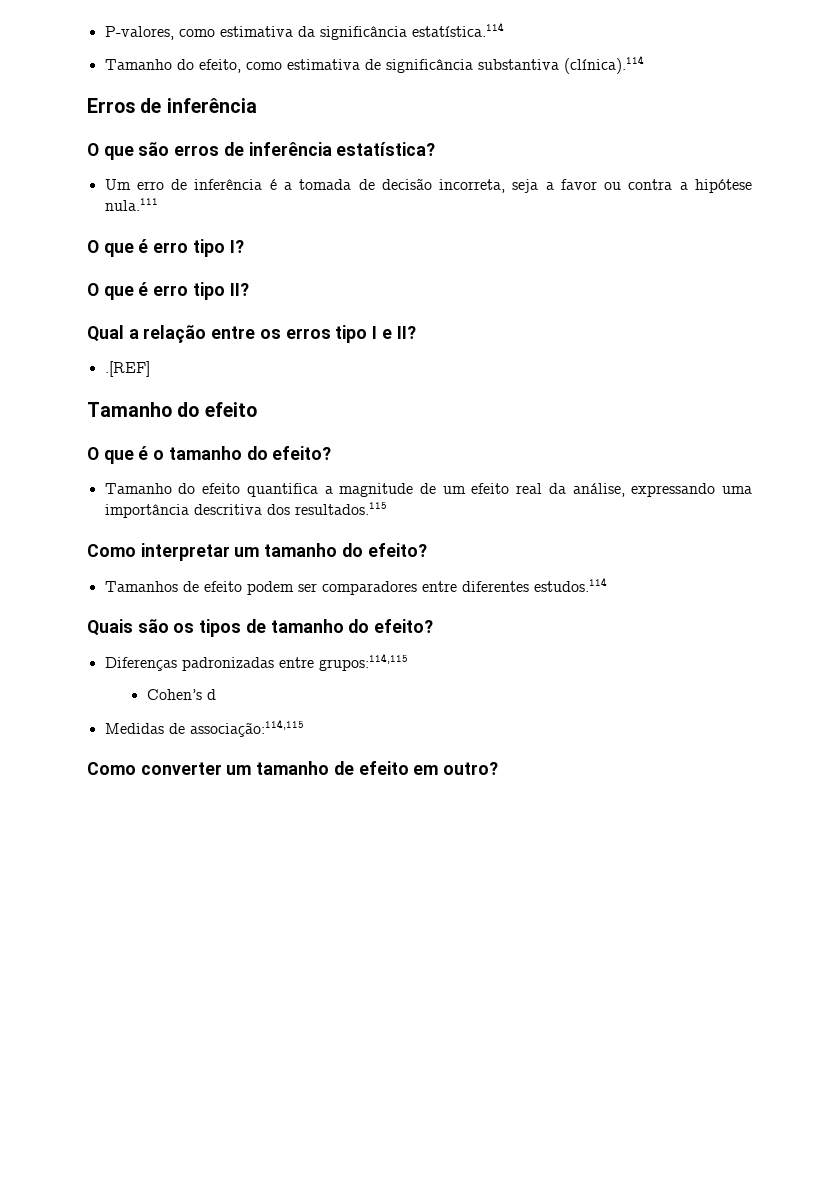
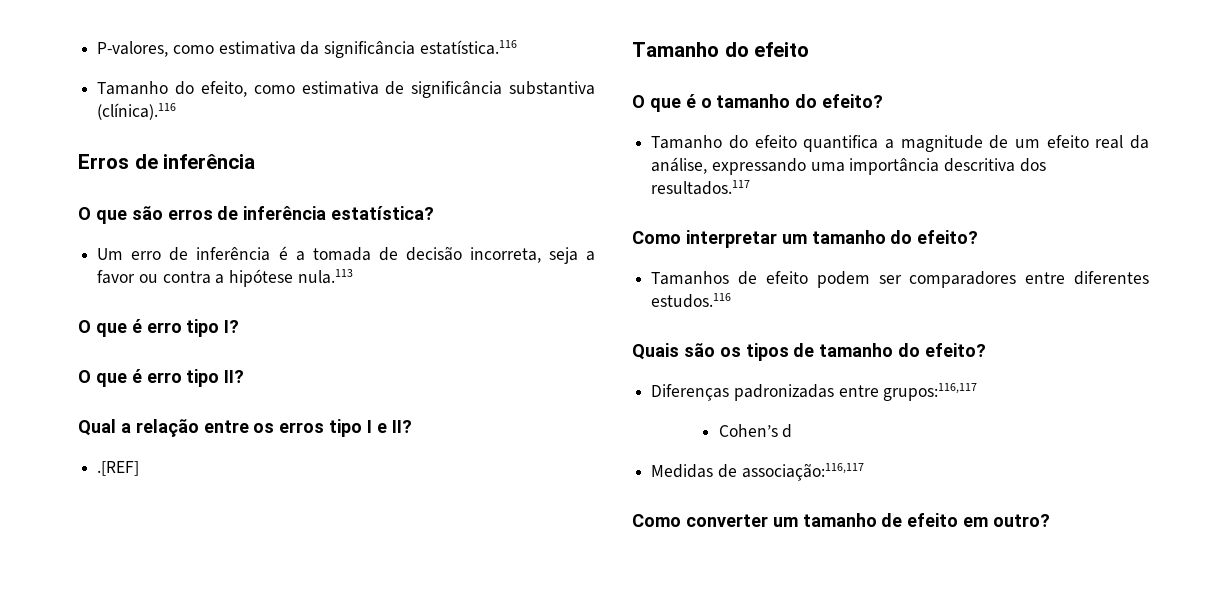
[411,22,504,37] estatística.114 -> [419,40,517,55] estatística.116
[563,55,644,74] (clínica).114 -> [97,103,177,120] (clínica).116
[104,198,158,211] nula.111 -> [297,269,353,284] nula.113
[294,502,387,515] resultados.115 -> [651,180,751,195] resultados.117
[533,577,607,592] estudos.114 -> [651,293,732,308] estudos.116
[318,653,408,671] grupos:114,115 -> [883,383,978,401] grupos:116,117
[189,719,304,737] associação:114,115 -> [741,463,864,481] associação:116,117

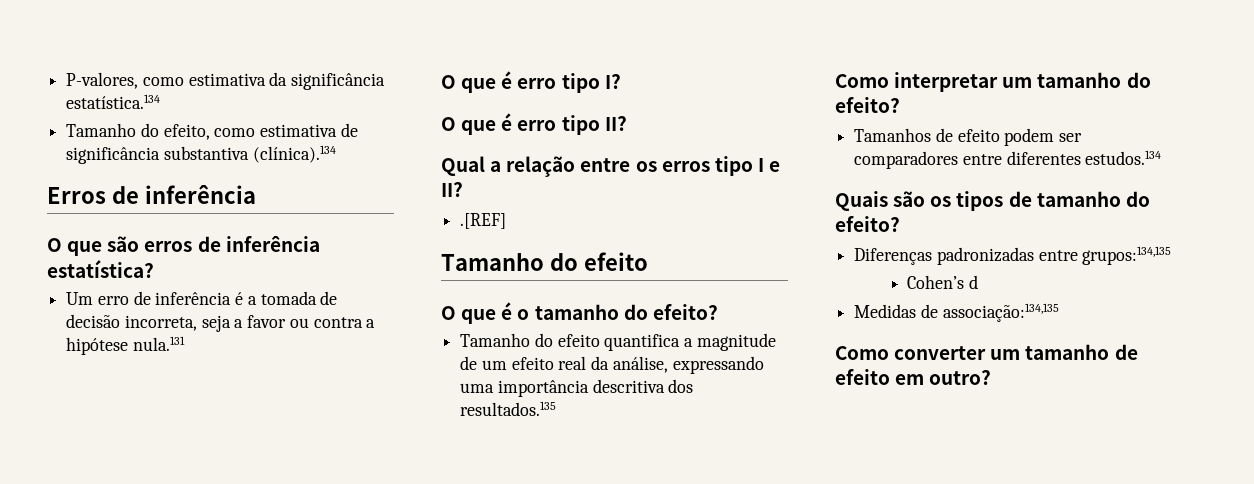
[419,40,517,55] estatística.116 -> [66,94,161,109] estatística.134
[97,103,177,120] (clínica).116 -> [252,145,336,163] (clínica).134
[297,269,353,284] nula.113 -> [132,336,185,351] nula.131
[651,180,751,195] resultados.117 -> [460,401,557,416] resultados.135
[651,293,732,308] estudos.116 -> [1085,150,1162,165] estudos.134
[883,383,978,401] grupos:116,117 -> [1082,246,1172,265] grupos:134,135
[741,463,864,481] associação:116,117 -> [942,303,1059,322] associação:134,135

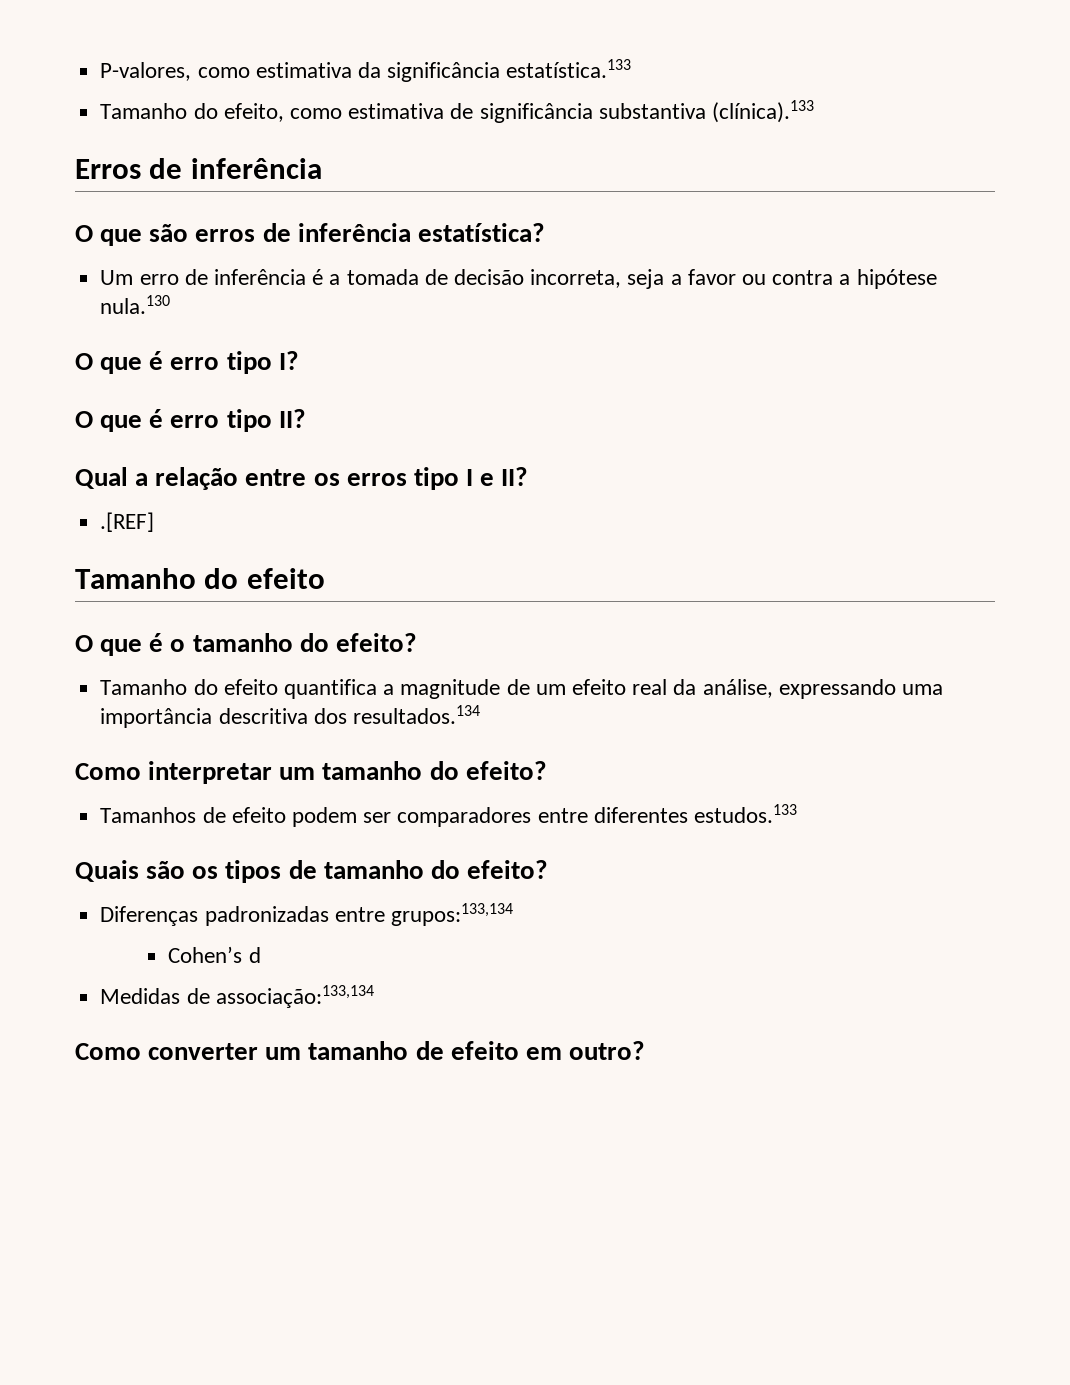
[66,94,161,109] estatística.134 -> [506,59,632,78] estatística.133
[252,145,336,163] (clínica).134 -> [711,100,814,123] (clínica).133
[132,336,185,351] nula.131 -> [100,295,171,314] nula.130
[460,401,557,416] resultados.135 -> [352,705,480,724] resultados.134
[1085,150,1162,165] estudos.134 -> [693,804,797,823] estudos.133
[1082,246,1172,265] grupos:134,135 -> [390,903,513,926] grupos:133,134
[942,303,1059,322] associação:134,135 -> [215,985,374,1008] associação:133,134

